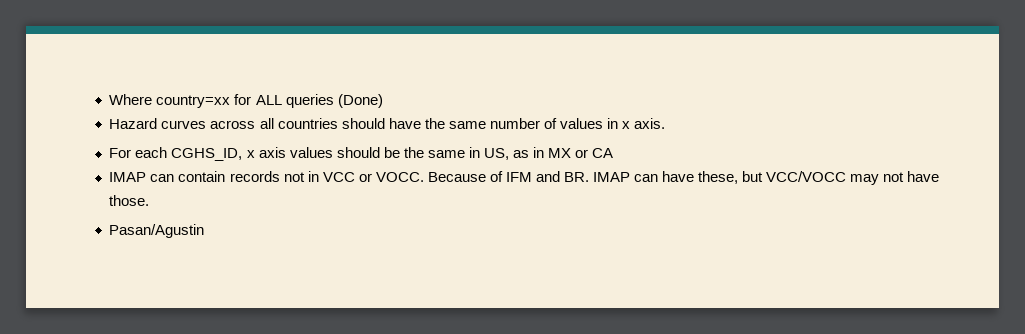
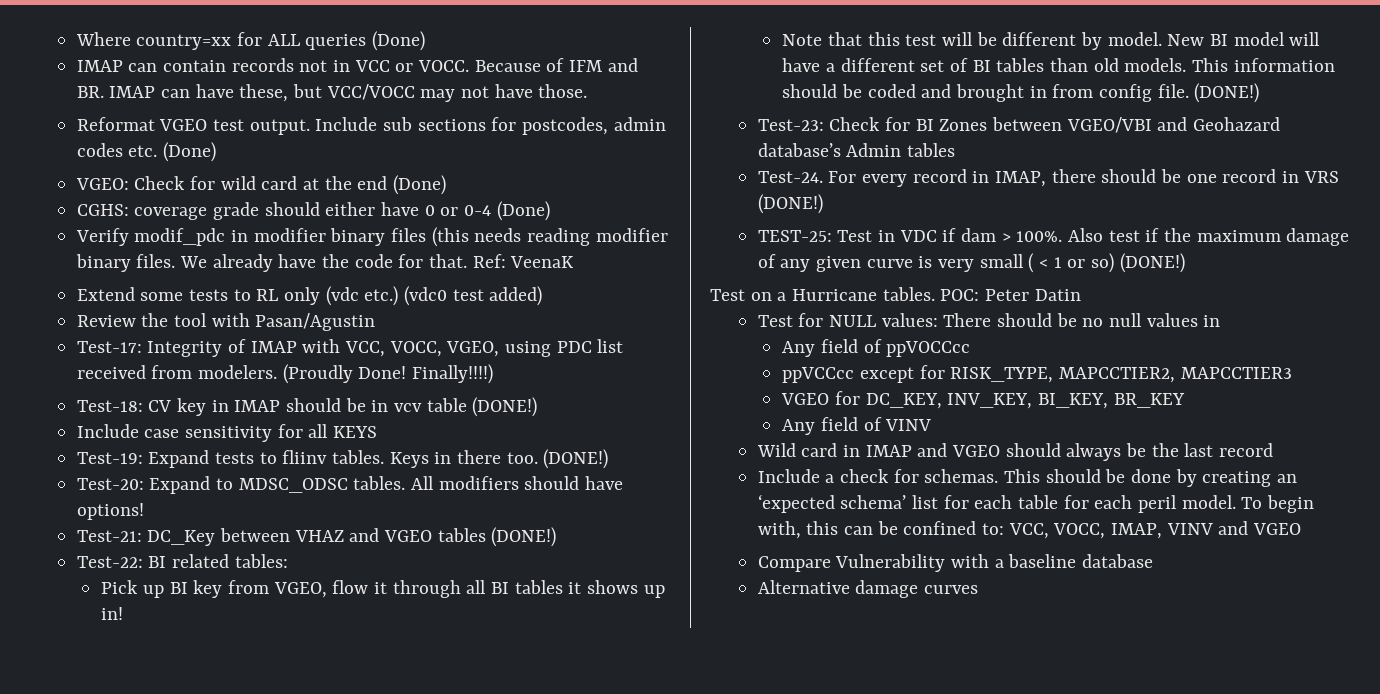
[109,118,666,129] [109,147,614,161] // Hazard curves across all countries should have the same number of values in x axis. // For each CGHS_ID, x axis values should be the same in US, as in MX or CA -> (426, 41) none
[109,224,205,238] Pasan/Agustin -> [76,117,666,135] [76,142,217,162] [75,175,447,195] [76,201,550,221] [75,227,668,247] [75,254,575,272] [76,286,543,306] [76,313,376,331] [76,339,624,357] [76,364,494,384] [76,397,538,417] [76,424,378,442] [76,449,609,469] [76,476,624,494] [76,503,144,520] [76,527,557,547] [76,554,288,568] [101,580,665,598] [101,607,124,620] [782,32,1321,50] [782,58,1335,72] [782,83,1260,103] [757,117,1281,133] [757,143,956,157] [757,169,1339,187] [757,194,823,214] [757,228,1350,246] [757,253,1185,273] [710,287,1081,301] [757,313,1221,327] [782,339,971,357] [782,365,1292,383] [781,391,1185,409] [782,417,932,435] [756,443,1274,461] [757,469,1298,487] [757,494,1315,513] [757,521,1302,539] [757,554,1154,572] [757,580,979,598] Reformat VGEO test output. Include sub sections for postcodes, admin codes etc. (Done) // VGEO: Check for wild card at the end (Done) // CGHS: coverage grade should either have 0 or 0-4 (Done) // Verify modif_pdc in modifier binary files (this needs reading modifier binary files. We already have the code for that. Ref: VeenaK // Extend some tests to RL only (vdc etc.) (vdc0 test added) // Review the tool with Pasan/Agustin // Test-17: Integrity of IMAP with VCC, VOCC, VGEO, using PDC list received from modelers. (Proudly Done! Finally!!!!) // Test-18: CV key in IMAP should be in vcv table (DONE!) // Include case sensitivity for all KEYS // Test-19: Expand tests to fliinv tables. Keys in there too. (DONE!) // Test-20: Expand to MDSC_ODSC tables. All modifiers should have options! // Test-21: DC_Key between VHAZ and VGEO tables (DONE!) // Test-22: BI related tables: // Pick up BI key from VGEO, flow it through all BI tables it shows up in! // Note that this test will be different by model. New BI model will have a different set of BI tables than old models. This information should be coded and brought in from config file. (DONE!) // Test-23: Check for BI Zones between VGEO/VBI and Geohazard database’s Admin tables // Test-24. For every record in IMAP, there should be one record in VRS (DONE!) // TEST-25: Test in VDC if dam > 100%. Also test if the maximum damage of any given curve is very small ( < 1 or so) (DONE!) // Test on a Hurricane tables. POC: Peter Datin // Test for NULL values: There should be no null values in // Any field of ppVOCCcc // ppVCCcc except for RISK_TYPE, MAPCCTIER2, MAPCCTIER3 // VGEO for DC_KEY, INV_KEY, BI_KEY, BR_KEY // Any field of VINV // Wild card in IMAP and VGEO should always be the last record // Include a check for schemas. This should be done by creating an ‘expected schema’ list for each table for each peril model. To begin with, this can be confined to: VCC, VOCC, IMAP, VINV and VGEO // Compare Vulnerability with a baseline database // Alternative damage curves

